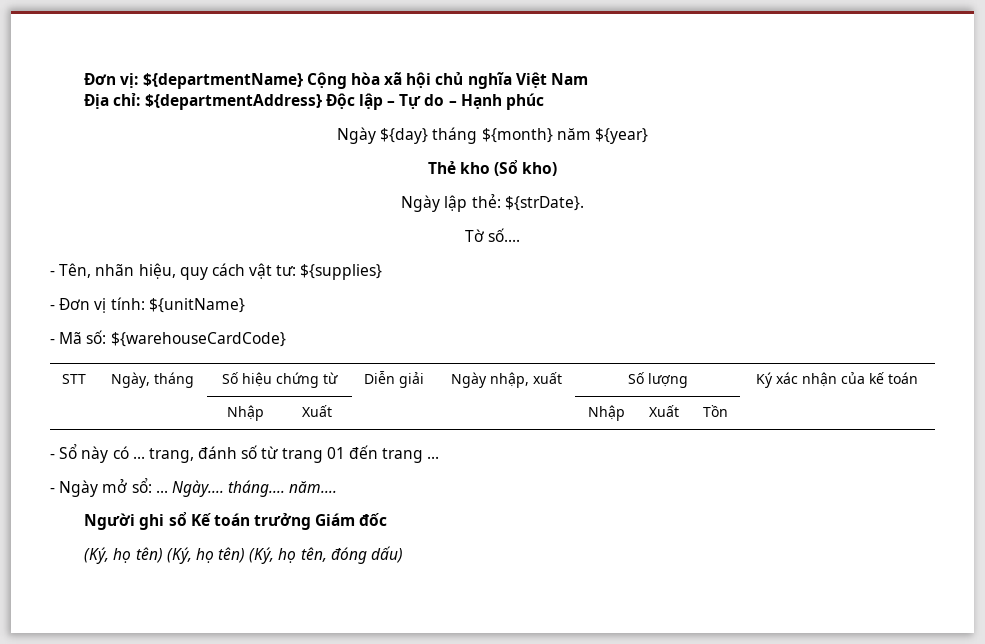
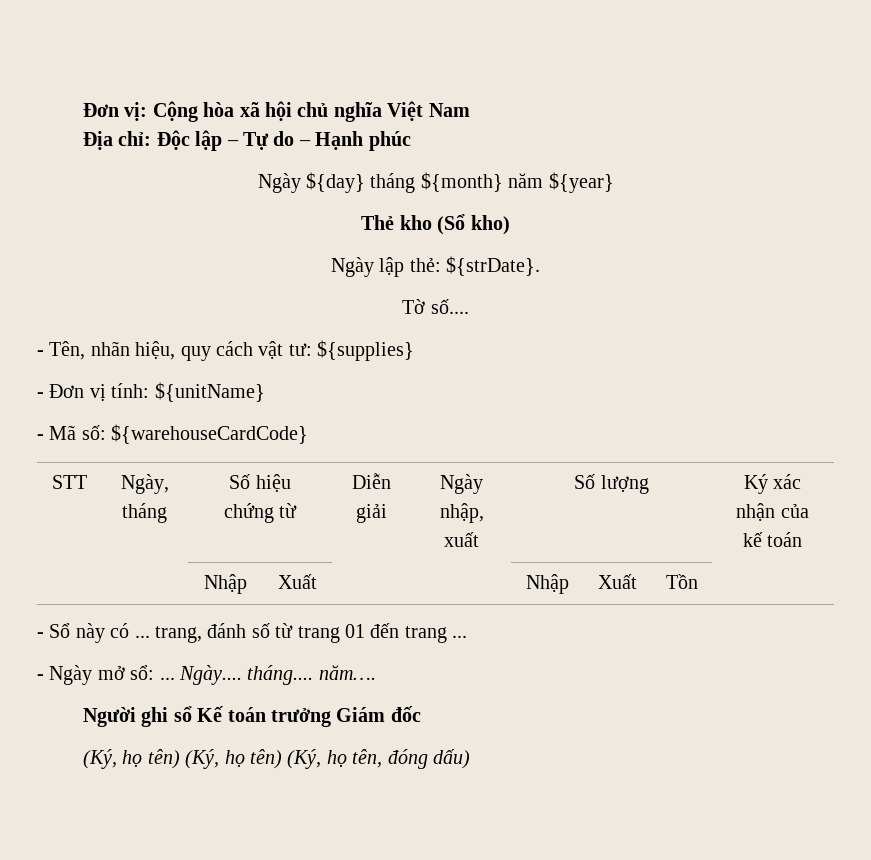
[142,73,303,89] ${departmentName} -> (148, 111) none
[144,94,322,110] ${departmentAddress} -> (152, 138) none

